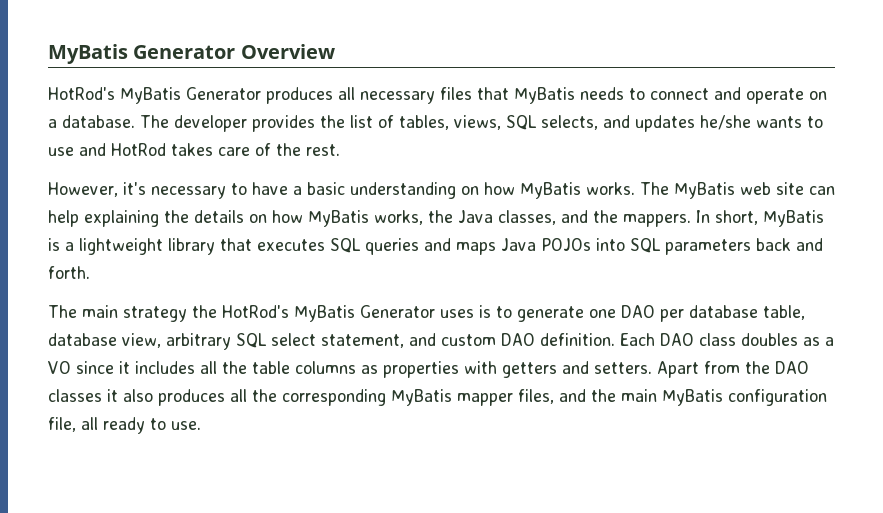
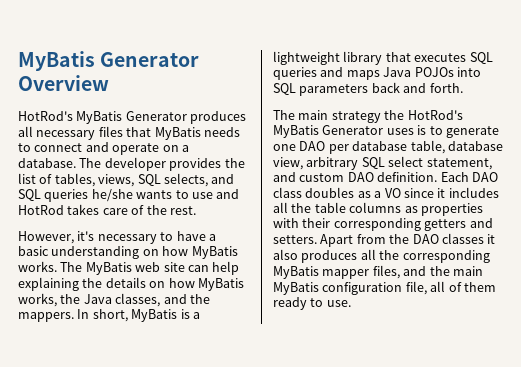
[635,115,695,132] updates -> [18,189,89,202] SQL queries
(497, 367) none -> [302,218,421,231] their corresponding
(98, 423) none -> [448,282,496,292] of them

